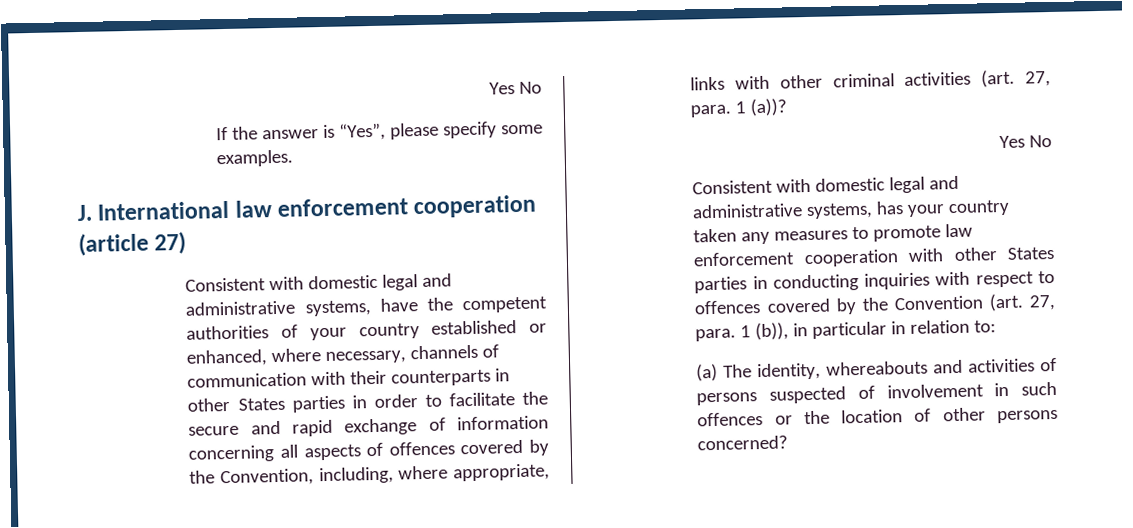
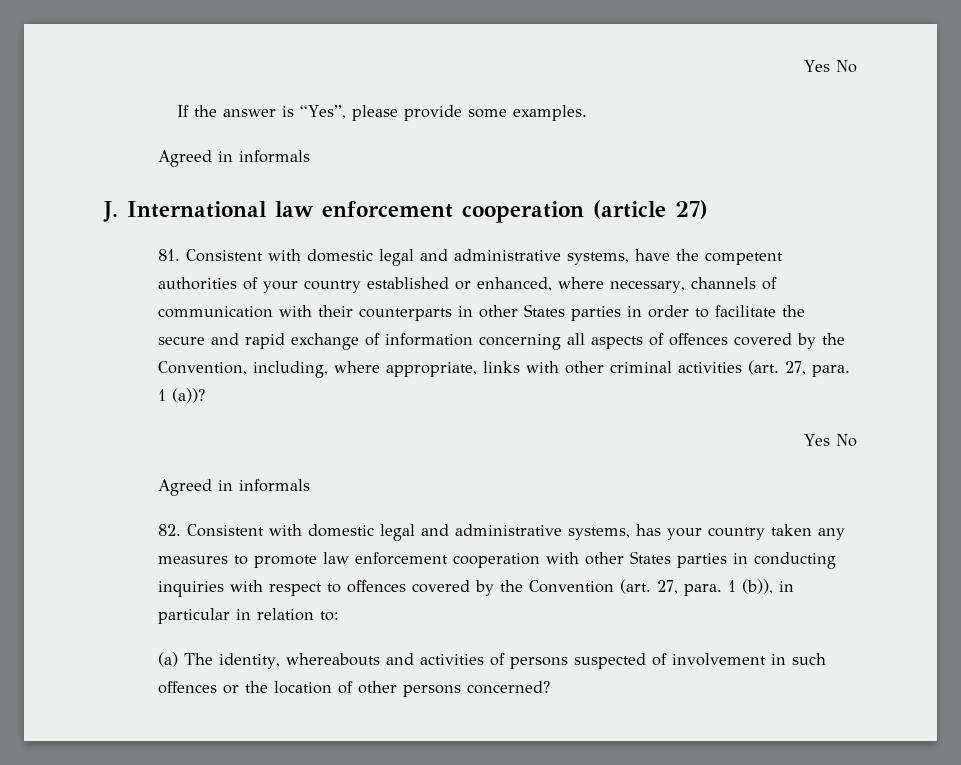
[442,121,497,139] specify -> [403,105,462,121] provide
(293, 158) none -> [158,150,311,167] // Agreed in informals
(187, 243) none -> [158,249,181,261] 81.
(1052, 141) none -> [158,479,311,496] [158,524,182,536] Agreed in informals // 82.

